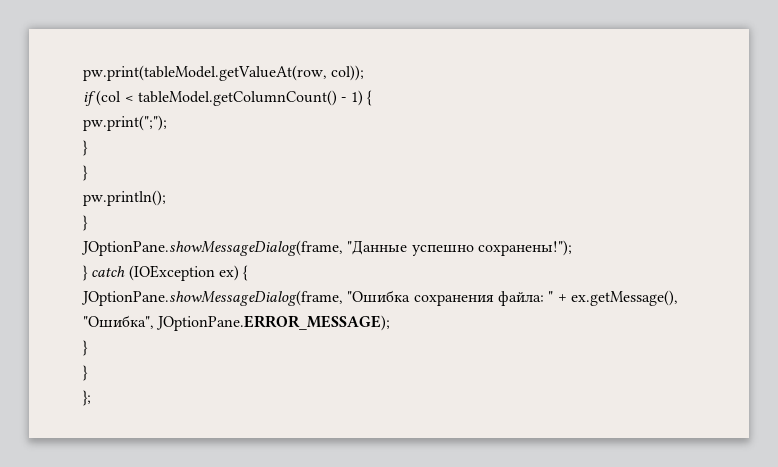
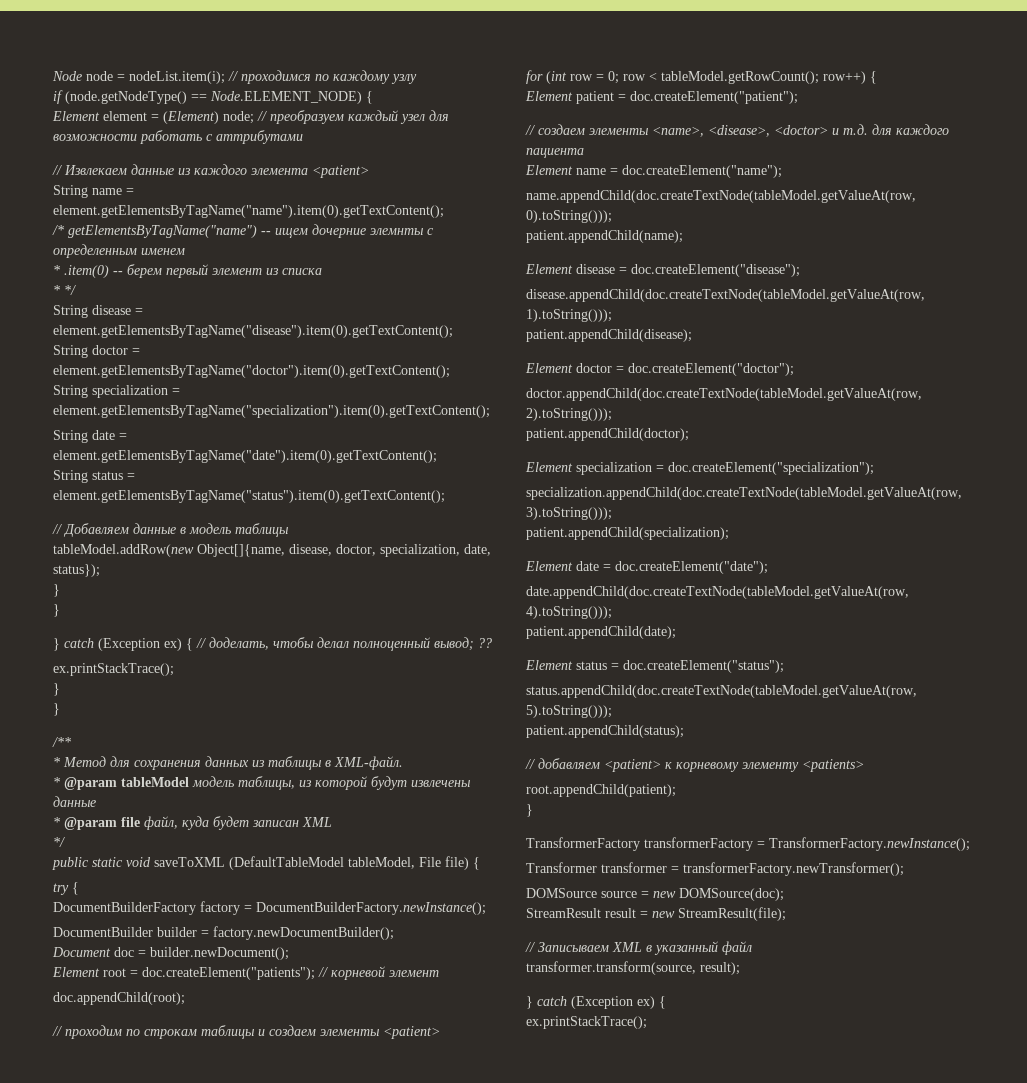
[83,65,365,81] [83,90,372,106] [83,115,167,131] [83,140,88,156] [83,165,88,181] [83,190,166,206] [83,215,88,231] [81,240,572,256] [83,265,249,281] [81,290,678,306] [83,315,391,331] [83,340,88,356] [83,365,88,381] [83,390,91,406] pw.print(tableModel.getValueAt(row, col)); // if (col < tableModel.getColumnCount() - 1) { // pw.print(";"); // } // } // pw.println(); // } // JOptionPane.showMessageDialog(frame, "Данные успешно сохранены!"); // } catch (IOException ex) { // JOptionPane.showMessageDialog(frame, "Ошибка сохранения файла: " + ex.getMessage(), "Ошибка", JOptionPane.ERROR_MESSAGE); // } // } // }; -> [52,70,417,84] [53,90,373,104] [52,110,449,124] [53,130,303,144] [52,164,369,178] [53,185,134,198] [53,205,444,218] [52,224,434,238] [53,244,185,258] [53,264,322,278] [53,285,76,295] [53,305,143,318] [53,325,453,338] [53,345,140,358] [53,365,450,378] [53,385,180,398] [53,405,490,418] [53,430,127,443] [53,450,437,463] [53,470,135,483] [53,490,445,503] [52,523,288,537] [53,544,491,557] [53,564,100,577] [53,584,60,597] [53,604,60,617] [53,637,492,651] [53,663,174,676] [53,683,60,696] [53,703,60,716] [52,737,71,747] [53,756,403,770] [53,776,470,790] [53,796,96,807] [53,816,332,830] [53,837,65,847] [52,856,480,870] [53,882,79,895] [53,901,486,915] [53,926,394,940] [52,947,289,960] [52,966,439,980] [53,992,185,1005] [52,1025,440,1039] [526,70,877,84] [525,91,798,104] [525,124,949,137] [526,148,584,158] [525,165,782,178] [526,190,916,203] [526,210,612,223] [526,230,683,243] [525,264,800,277] [526,289,925,302] [526,309,612,322] [526,329,692,342] [525,363,794,376] [526,388,922,401] [526,408,612,421] [526,428,689,441] [525,462,874,475] [526,487,962,500] [526,507,612,520] [526,527,729,540] [525,561,768,574] [526,586,909,599] [526,606,612,619] [526,626,676,639] [525,660,784,673] [526,685,917,698] [526,705,612,718] [526,725,684,738] [525,758,864,772] [526,784,676,797] [526,804,533,817] [526,837,970,851] [526,862,904,876] [526,888,784,901] [526,907,786,921] [525,941,752,955] [526,961,740,975] [526,996,666,1009] [526,1016,647,1029] Node node = nodeList.item(i); // проходимся по каждому узлу // if (node.getNodeType() == Node.ELEMENT_NODE) { // Element element = (Element) node; // преобразуем каждый узел для возможности работать с аттрибутами // // Извлекаем данные из каждого элемента <patient> // String name = element.getElementsByTagName("name").item(0).getTextContent(); // /* getElementsByTagName("name") -- ищем дочерние элемнты с определенным именем // * .item(0) -- берем первый элемент из списка // * */ // String disease = element.getElementsByTagName("disease").item(0).getTextContent(); // String doctor = element.getElementsByTagName("doctor").item(0).getTextContent(); // String specialization = element.getElementsByTagName("specialization").item(0).getTextContent(); // String date = element.getElementsByTagName("date").item(0).getTextContent(); // String status = element.getElementsByTagName("status").item(0).getTextContent(); // // Добавляем данные в модель таблицы // tableModel.addRow(new Object[]{name, disease, doctor, specialization, date, status}); // } // } // } catch (Exception ex) { // доделать, чтобы делал полноценный вывод; ?? // ex.printStackTrace(); // } // } // /** // * Метод для сохранения данных из таблицы в XML-файл. // * @param tableModel модель таблицы, из которой будут извлечены данные // * @param file файл, куда будет записан XML // */ // public static void saveToXML (DefaultTableModel tableModel, File file) { // try { // DocumentBuilderFactory factory = DocumentBuilderFactory.newInstance(); // DocumentBuilder builder = factory.newDocumentBuilder(); // Document doc = builder.newDocument(); // Element root = doc.createElement("patients"); // корневой элемент // doc.appendChild(root); // // проходим по строкам таблицы и создаем элементы <patient> // for (int row = 0; row < tableModel.getRowCount(); row++) { // Element patient = doc.createElement("patient"); // // создаем элементы <name>, <disease>, <doctor> и т.д. для каждого пациента // Element name = doc.createElement("name"); // name.appendChild(doc.createTextNode(tableModel.getValueAt(row, 0).toString())); // patient.appendChild(name); // Element disease = doc.createElement("disease"); // disease.appendChild(doc.createTextNode(tableModel.getValueAt(row, 1).toString())); // patient.appendChild(disease); // Element doctor = doc.createElement("doctor"); // doctor.appendChild(doc.createTextNode(tableModel.getValueAt(row, 2).toString())); // patient.appendChild(doctor); // Element specialization = doc.createElement("specialization"); // specialization.appendChild(doc.createTextNode(tableModel.getValueAt(row, 3).toString())); // patient.appendChild(specialization); // Element date = doc.createElement("date"); // date.appendChild(doc.createTextNode(tableModel.getValueAt(row, 4).toString())); // patient.appendChild(date); // Element status = doc.createElement("status"); // status.appendChild(doc.createTextNode(tableModel.getValueAt(row, 5).toString())); // patient.appendChild(status); // // добавляем <patient> к корневому элементу <patients> // root.appendChild(patient); // } // TransformerFactory transformerFactory = TransformerFactory.newInstance(); // Transformer transformer = transformerFactory.newTransformer(); // DOMSource source = new DOMSource(doc); // StreamResult result = new StreamResult(file); // // Записываем XML в указанный файл // transformer.transform(source, result); // } catch (Exception ex) { // ex.printStackTrace();

